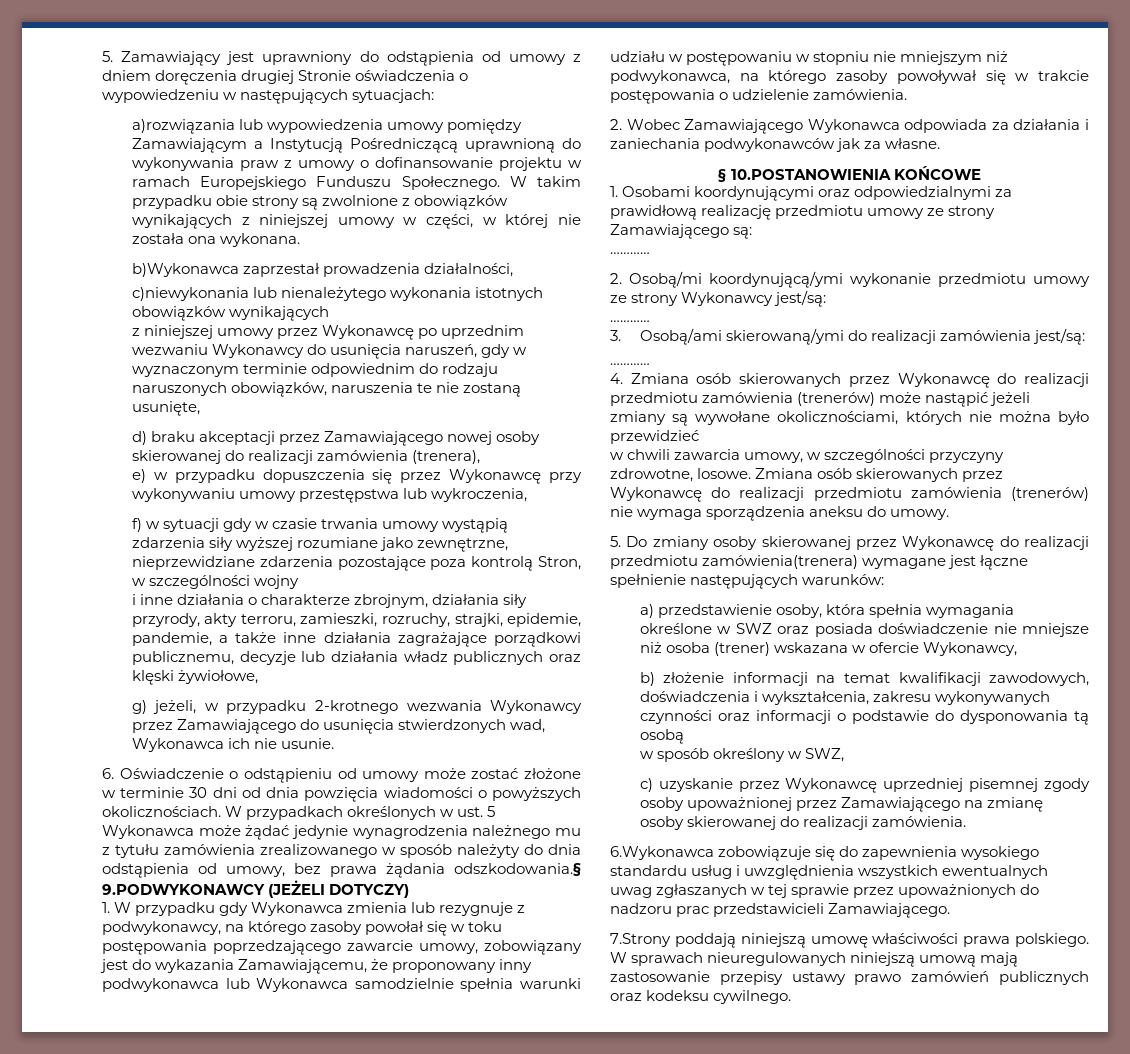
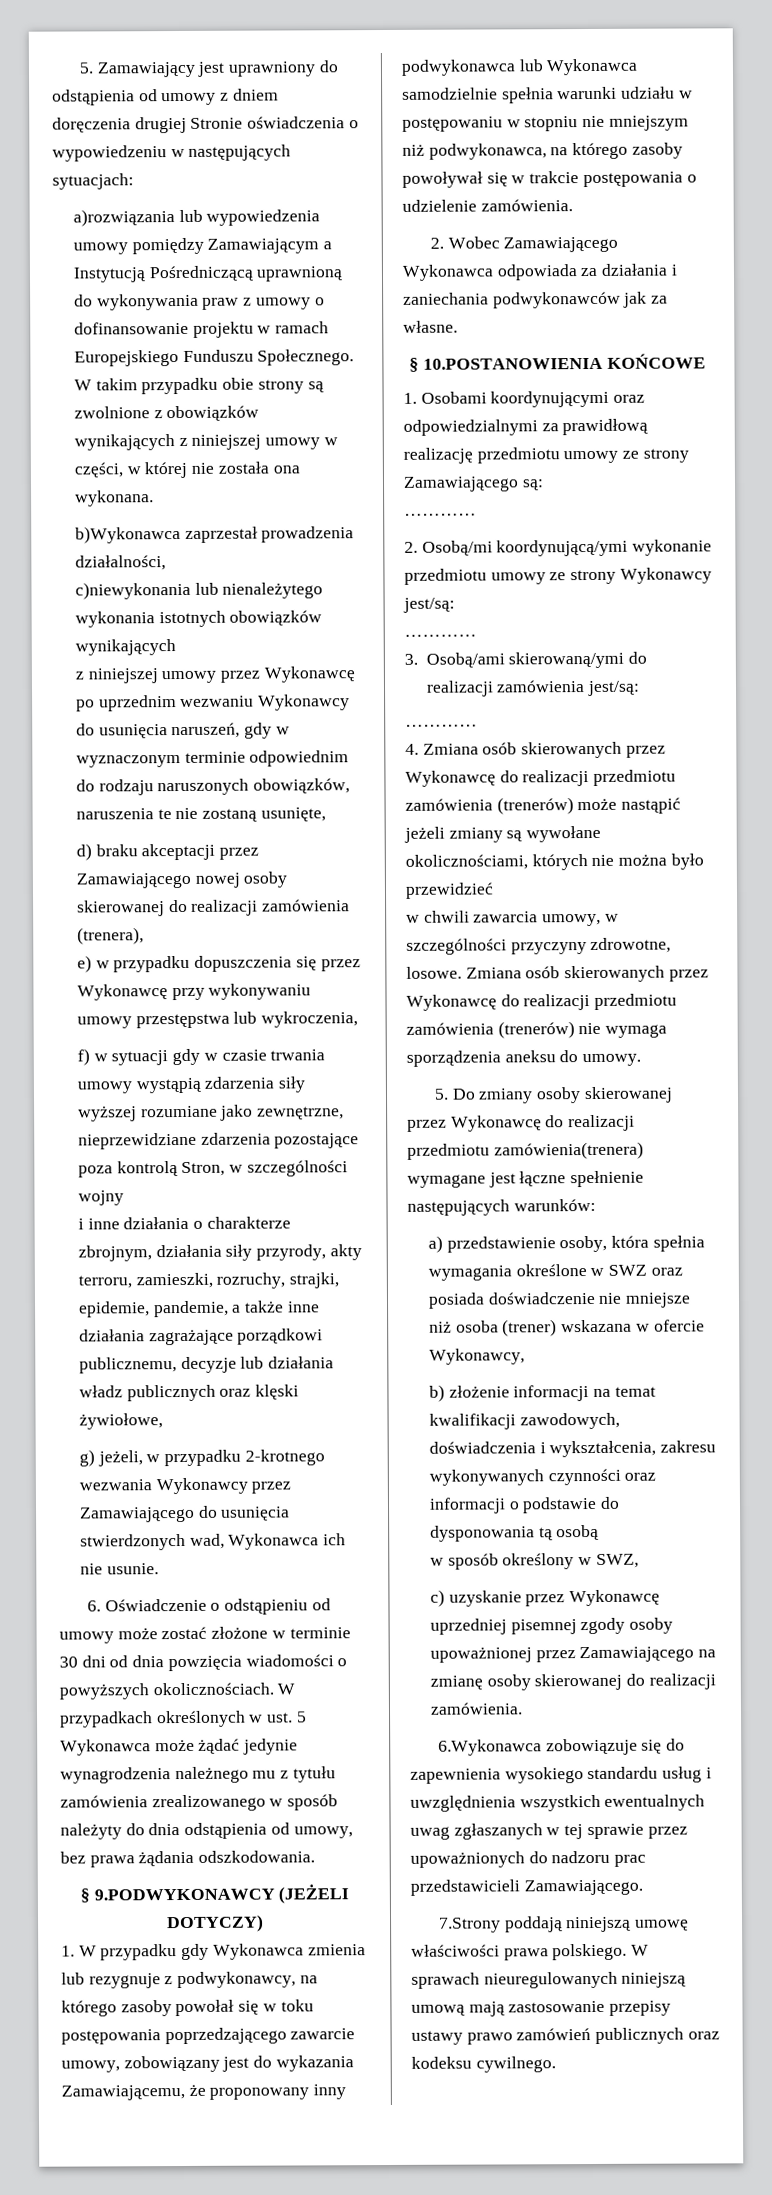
[454,863,581,876] odszkodowania.§ -> [198,1850,316,1863] [79,1888,90,1903] odszkodowania. // §

